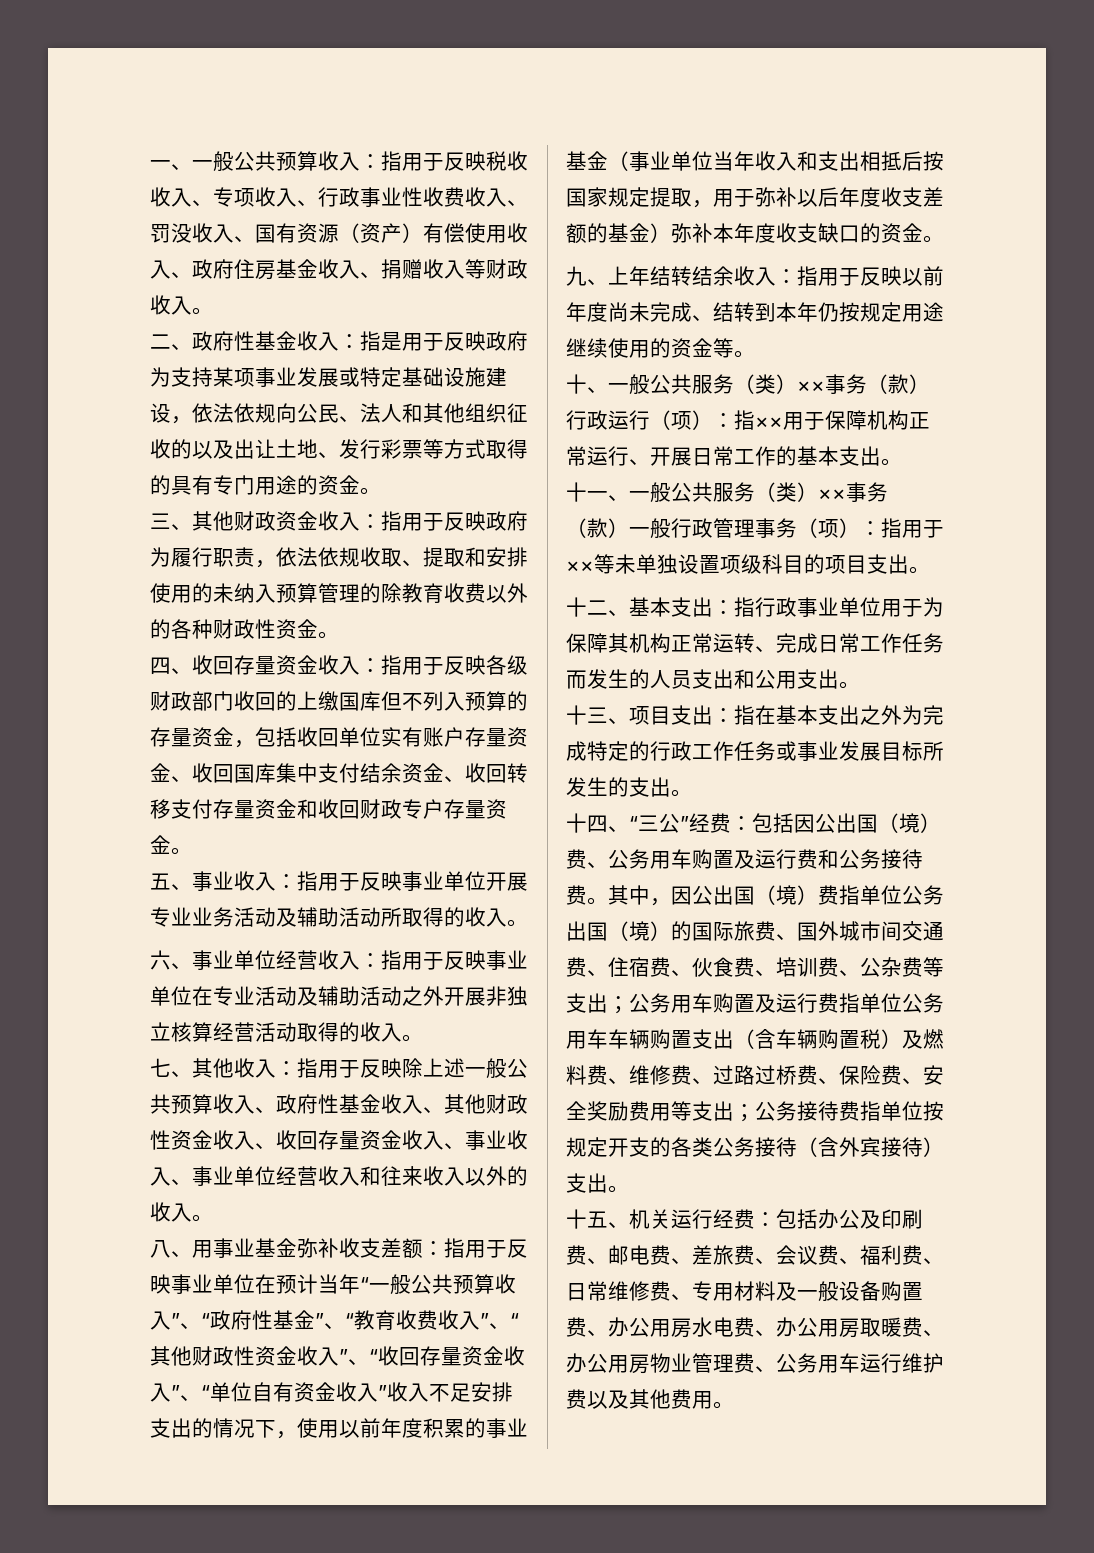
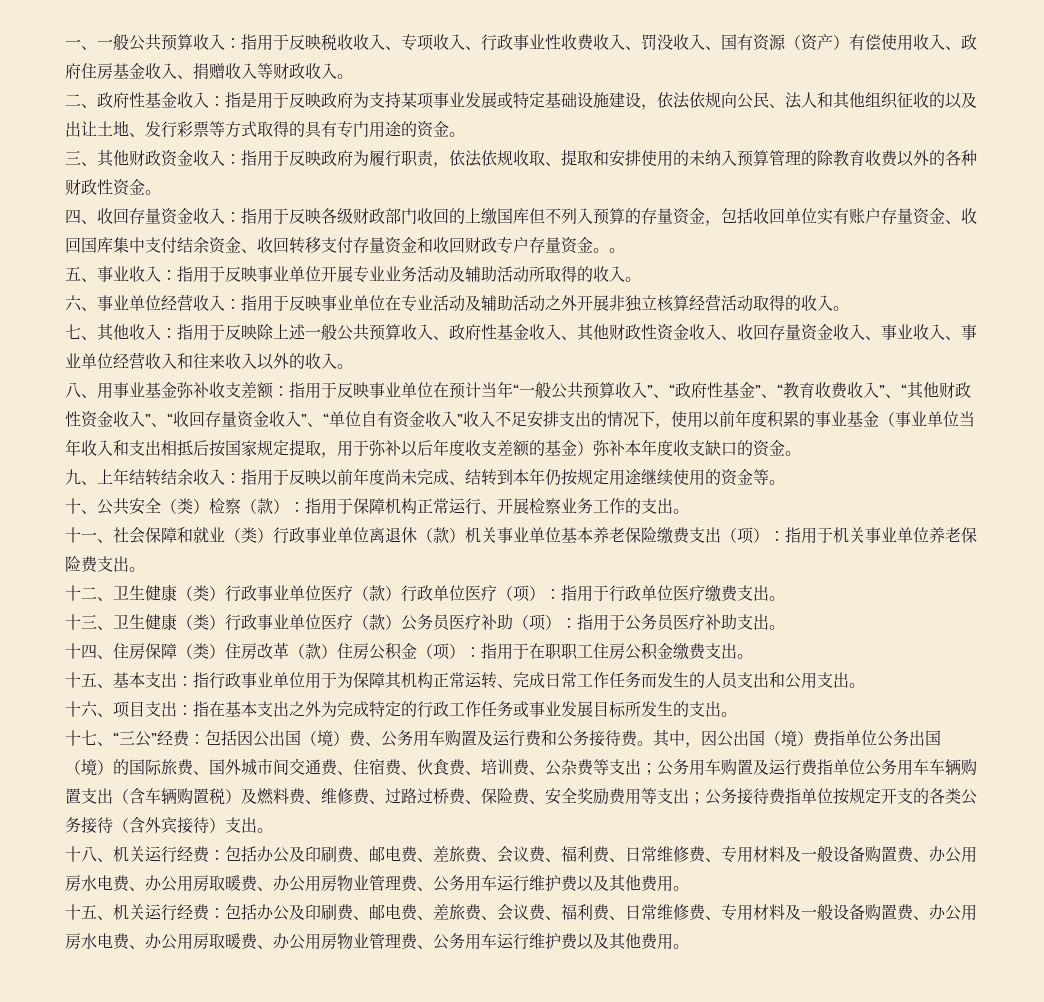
(192, 851) none -> [609,248,625,253] 。
[608,374,930,394] [566,410,783,430] 一般公共服务（类）××事务（款）行政运行（项）：指×× -> [97,498,321,515] 公共安全（类）检察（款）：指
[692,446,839,466] 日常工作的基本 -> [529,498,641,515] 检察业务工作的
[629,482,888,502] [566,518,944,538] [566,554,930,574] [566,597,608,617] 一般公共服务（类）××事务（款）一般行政管理事务（项）：指用于××等未单独设置项级科目的项目支出。 // 十二 -> [113,527,977,544] [65,556,145,573] [65,584,785,602] [65,613,785,631] [65,642,753,660] [65,672,97,688] 社会保障和就业（类）行政事业单位离退休（款）机关事业单位基本养老保险缴费支出（项）：指用于机关事业单位养老保险费支出。 // 十二、卫生健康（类）行政事业单位医疗（款）行政单位医疗（项）：指用于行政单位医疗缴费支出。 // 十三、卫生健康（类）行政事业单位医疗（款）公务员医疗补助（项）：指用于公务员医疗补助支出。 // 十四、住房保障（类）住房改革（款）住房公积金（项）：指用于在职职工住房公积金缴费支出。 // 十五
[587,707,608,723] 三 -> [81,701,98,717] 六
[587,815,608,833] 四 -> [81,730,97,745] 七
(629, 1189) none -> [65,846,977,863] [65,875,689,892] // 十八、机关运行经费：包括办公及印刷费、邮电费、差旅费、会议费、福利费、日常维修费、专用材料及一般设备购置费、办公用房水电费、办公用房取暖费、办公用房物业管理费、公务用车运行维护费以及其他费用。

